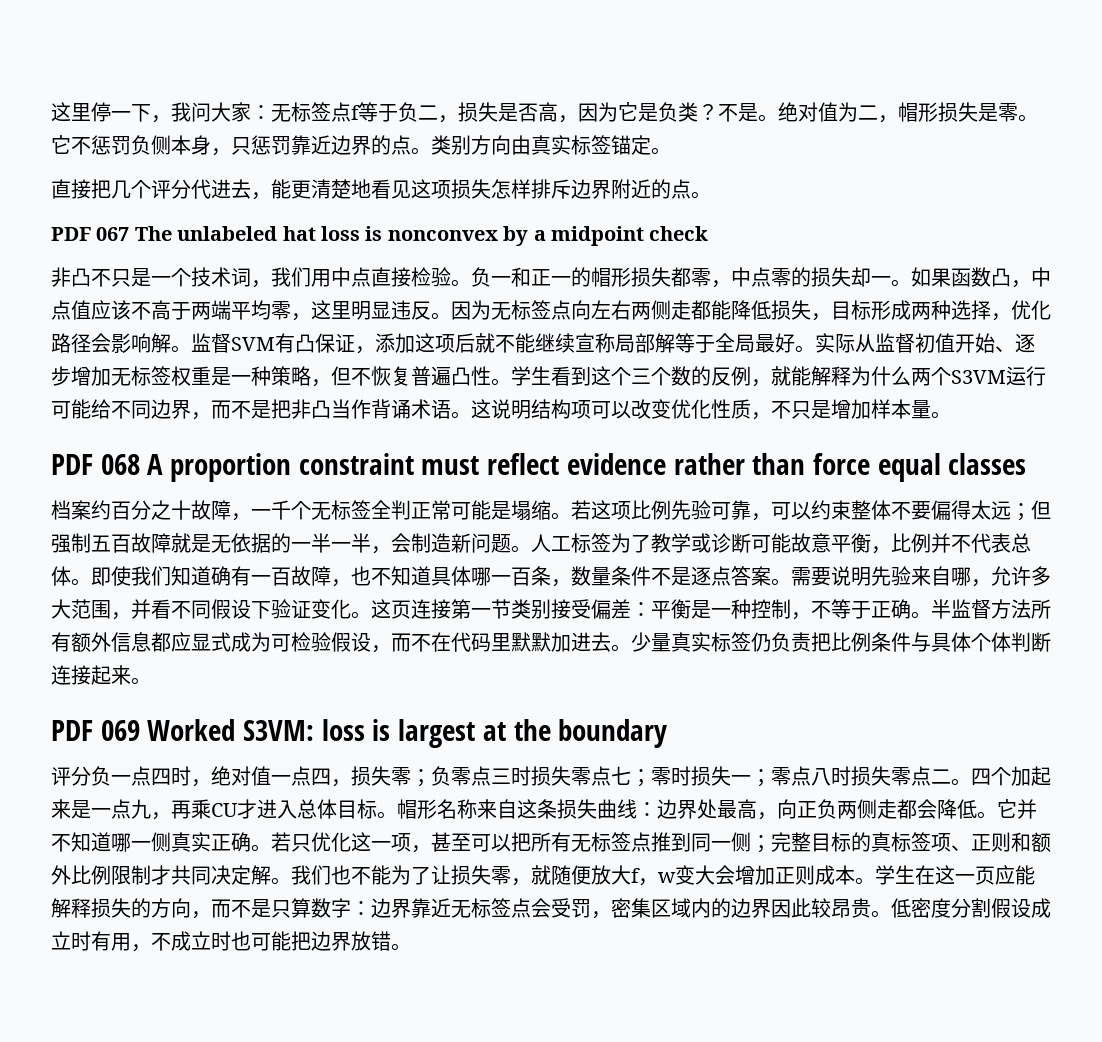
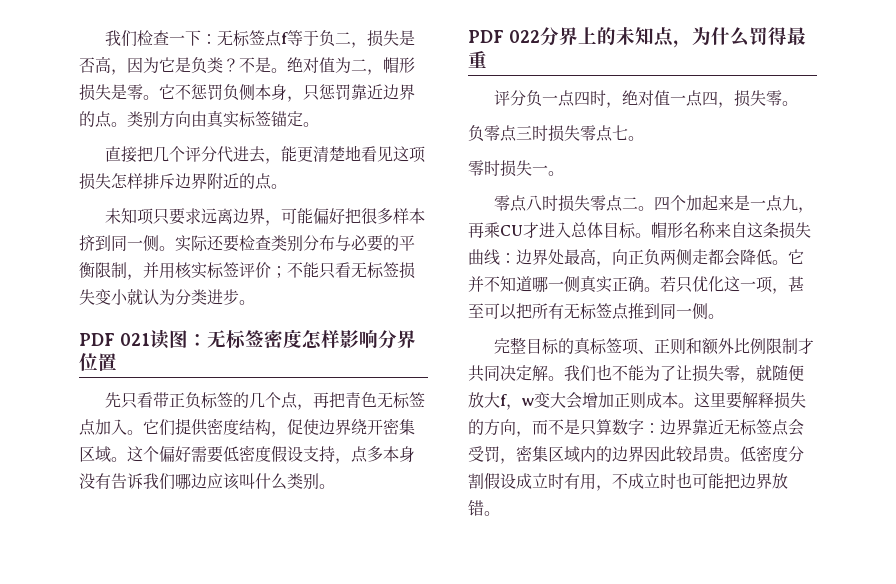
[51,102,251,123] 这里停一下，我问大家 -> [105,30,202,47] 我们检查一下
[51,226,709,246] [51,267,1051,288] [51,300,1051,321] [51,333,1035,354] [51,366,1046,387] [51,399,951,420] [51,453,1027,482] [51,500,1051,521] [51,533,1031,554] [51,566,1051,587] [51,599,1051,620] [51,632,1051,653] [51,665,151,685] [51,719,668,748] PDF 067 The unlabeled hat loss is nonconvex by a midpoint check // 非凸不只是一个技术词，我们用中点直接检验。负一和正一的帽形损失都零，中点零的损失却一。如果函数凸，中点值应该不高于两端平均零，这里明显违反。因为无标签点向左右两侧走都能降低损失，目标形成两种选择，优化路径会影响解。监督SVM有凸保证，添加这项后就不能继续宣称局部解等于全局最好。实际从监督初值开始、逐步增加无标签权重是一种策略，但不恢复普遍凸性。学生看到这个三个数的反例，就能解释为什么两个S3VM运行可能给不同边界，而不是把非凸当作背诵术语。这说明结构项可以改变优化性质，不只是增加样本量。 // PDF 068 A proportion constraint must reflect evidence rather than force equal classes // 档案约百分之十故障，一千个无标签全判正常可能是塌缩。若这项比例先验可靠，可以约束整体不要偏得太远；但强制五百故障就是无依据的一半一半，会制造新问题。人工标签为了教学或诊断可能故意平衡，比例并不代表总体。即使我们知道确有一百故障，也不知道具体哪一百条，数量条件不是逐点答案。需要说明先验来自哪，允许多大范围，并看不同假设下验证变化。这页连接第一节类别接受偏差：平衡是一种控制，不等于正确。半监督方法所有额外信息都应显式成为可检验假设，而不在代码里默默加进去。少量真实标签仍负责把比例条件与具体个体判断连接起来。 // PDF 069 Worked S3VM: loss is largest at the boundary -> [105,208,426,226] [79,235,415,252] [79,262,415,280] [79,289,255,305] [79,329,416,349] [79,353,117,371] [105,392,426,410] [79,418,415,437] [79,445,415,464] [79,473,335,490] [468,27,806,48] [468,51,487,68] 未知项只要求远离边界，可能偏好把很多样本挤到同一侧。实际还要检查类别分布与必要的平衡限制，并用核实标签评价；不能只看无标签损失变小就认为分类进步。 // PDF 021读图：无标签密度怎样影响分界位置 // 先只看带正负标签的几个点，再把青色无标签点加入。它们提供密度结构，促使边界绕开密集区域。这个偏好需要低密度假设支持，点多本身没有告诉我们哪边应该叫什么类别。 // PDF 022分界上的未知点，为什么罚得最重
[411,769,431,787] ； -> [782,101,799,106] 。 //
[631,769,651,787] ； -> [628,136,644,141] 。 //
[751,769,771,787] ； -> [548,171,564,176] 。 //
[751,835,771,853] ； -> [708,314,724,319] 。 //
[875,865,1035,885] 学生在这一页应能 -> [694,392,742,409] 这里要

